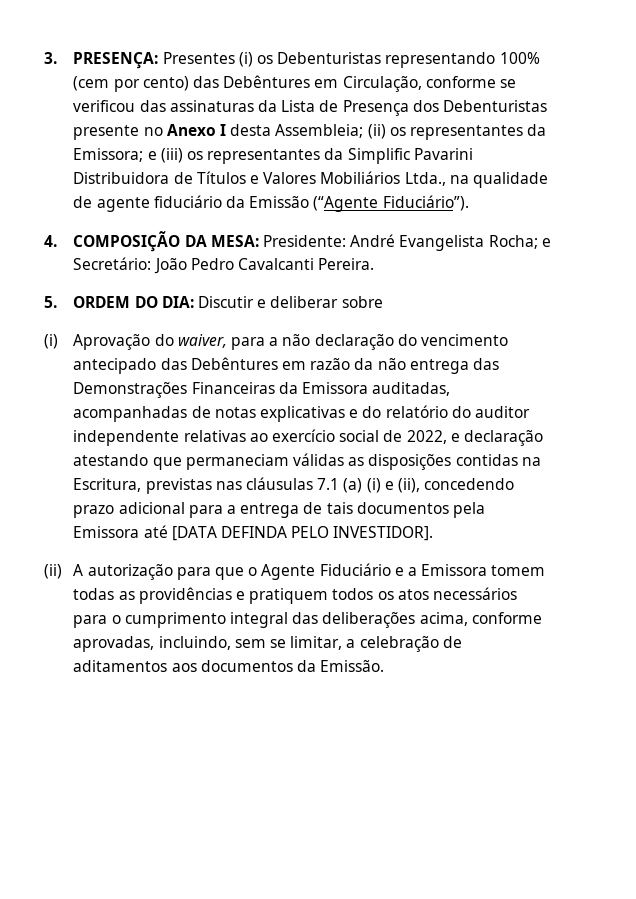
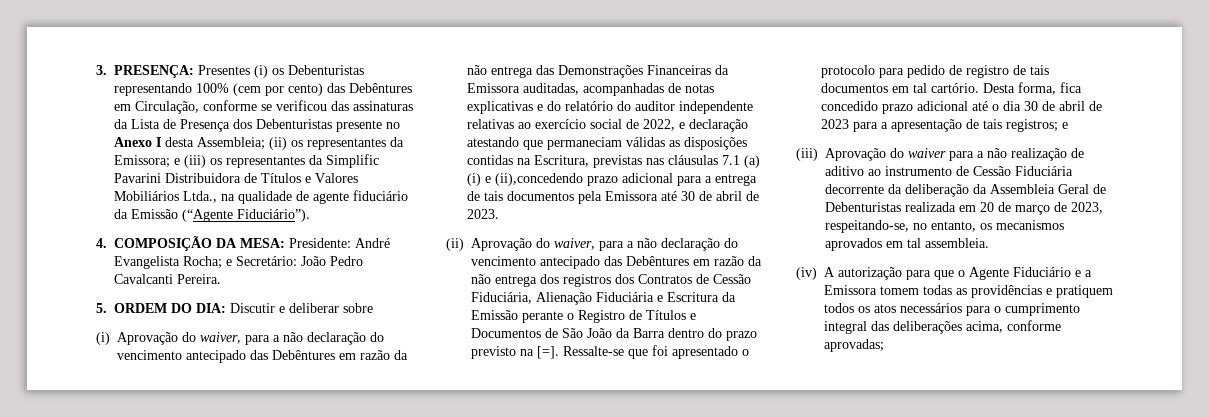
[397,478,515,493] (ii), concedendo -> [495,173,583,186] (ii),concedendo
[171,526,434,541] [44,564,62,579] [DATA DEFINDA PELO INVESTIDOR]. // (ii) -> [681,191,759,201] [467,209,499,219] [446,238,738,251] [471,256,762,269] [471,274,751,287] [471,292,736,305] [471,310,696,323] [471,328,757,341] [471,345,749,359] [821,65,1049,78] [821,82,1082,95] [821,101,1102,114] [821,119,1068,132] [796,148,1084,161] [825,166,1073,176] [825,184,1106,197] [825,202,1103,215] [825,220,1064,233] [825,238,989,251] [796,267,817,280] 30 de abril de 2023. // (ii) Aprovação do waiver, para a não declaração do vencimento antecipado das Debêntures em razão da não entrega dos registros dos Contratos de Cessão Fiduciária, Alienação Fiduciária e Escritura da Emissão perante o Registro de Títulos e Documentos de São João da Barra dentro do prazo previsto na [=]. Ressalte-se que foi apresentado o protocolo para pedido de registro de tais documentos em tal cartório. Desta forma, fica concedido prazo adicional até o dia 30 de abril de 2023 para a apresentação de tais registros; e // (iii) Aprovação do waiver para a não realização de aditivo ao instrumento de Cessão Fiduciária decorrente da deliberação da Assembleia Geral de Debenturistas realizada em 20 de março de 2023, respeitando-se, no entanto, os mecanismos aprovados em tal assembleia. // (iv)
[73,636,462,652] [73,660,385,672] aprovadas, incluindo, sem se limitar, a celebração de aditamentos aos documentos da Emissão. -> [824,339,884,352] aprovadas;

